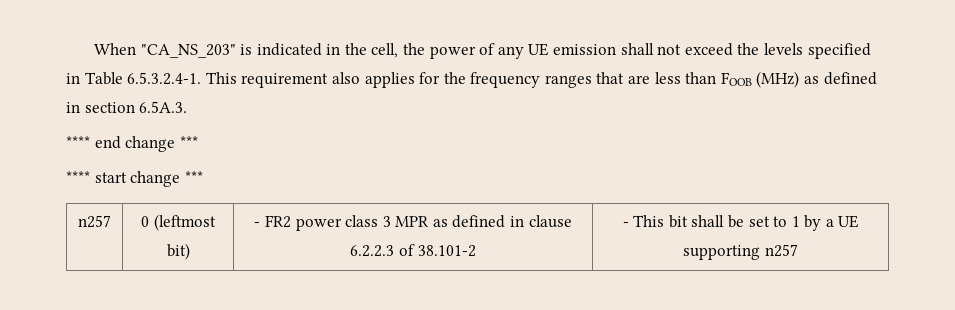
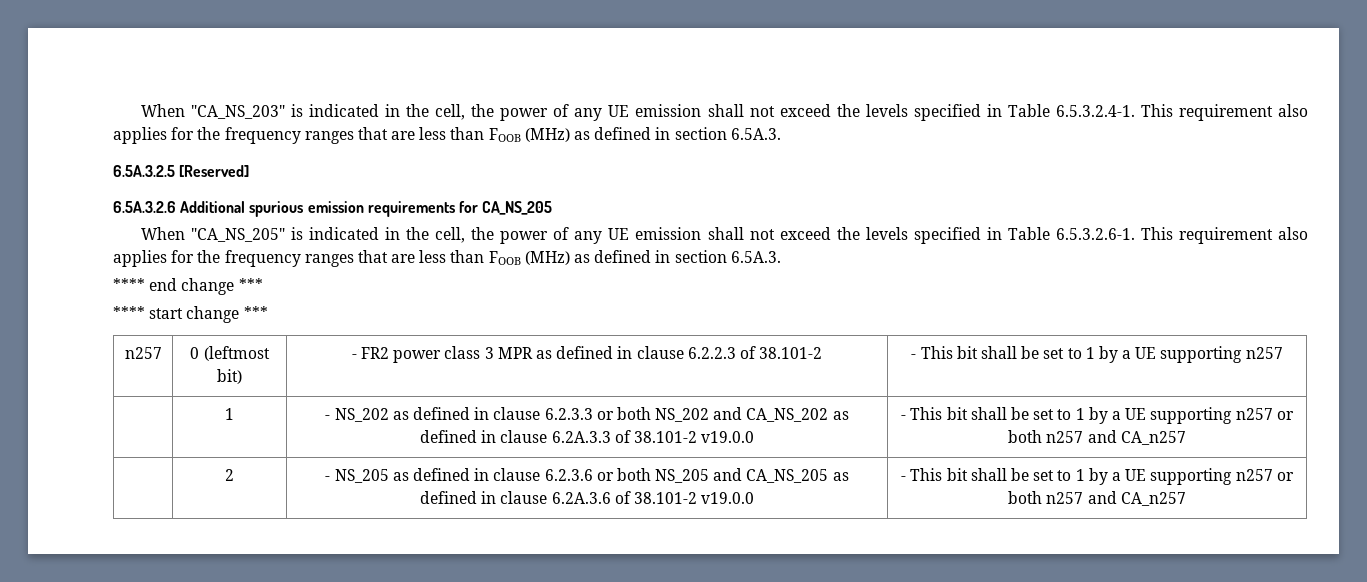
(188, 107) none -> [113,165,250,177] [113,201,553,217] [140,227,1308,244] [113,250,781,267] // 6.5A.3.2.5 [Reserved] // 6.5A.3.2.6 Additional spurious emission requirements for CA_NS_205 // When "CA_NS_205" is indicated in the cell, the power of any UE emission shall not exceed the levels specified in Table 6.5.3.2.6-1. This requirement also applies for the frequency ranges that are less than FOOB (MHz) as defined in section 6.5A.3.
(798, 250) none -> [225,408,234,420] [325,407,849,422] [419,430,755,443] [901,407,1294,424] [1008,430,1186,445] [225,469,234,481] [325,468,849,483] [419,491,755,504] [901,468,1294,485] [1008,491,1186,506] // | 1 | - NS_202 as defined in clause 6.2.3.3 or both NS_202 and CA_NS_202 as defined in clause 6.2A.3.3 of 38.101-2 v19.0.0 | - This bit shall be set to 1 by a UE supporting n257 or both n257 and CA_n257 // | 2 | - NS_205 as defined in clause 6.2.3.6 or both NS_205 and CA_NS_205 as defined in clause 6.2A.3.6 of 38.101-2 v19.0.0 | - This bit shall be set to 1 by a UE supporting n257 or both n257 and CA_n257

